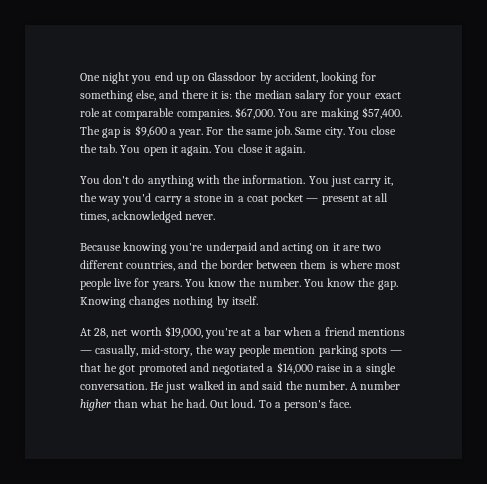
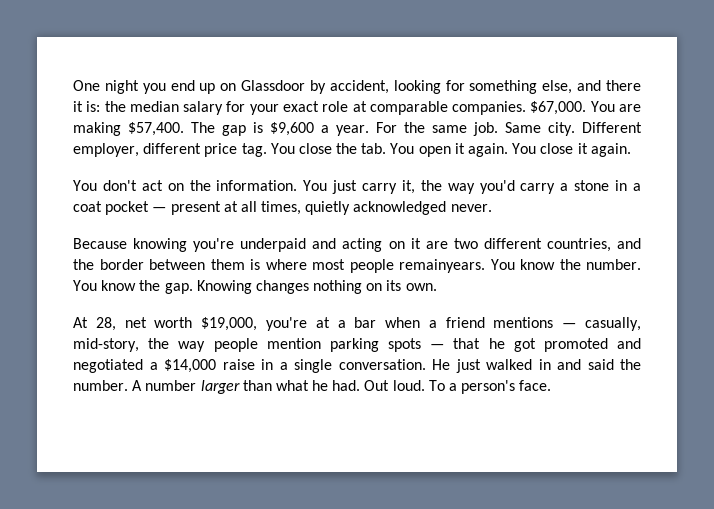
(345, 132) none -> [582,122,642,133] [73,143,267,157] Different employer, different price tag.
[132,175,220,187] do anything with -> [141,180,184,191] act on
(109, 217) none -> [305,201,351,215] quietly
[114,278,182,290] live for years. -> [399,259,485,273] remainyears.
[216,296,258,308] by itself. -> [366,280,437,291] on its own.
[80,399,111,411] higher -> [200,380,240,394] larger

